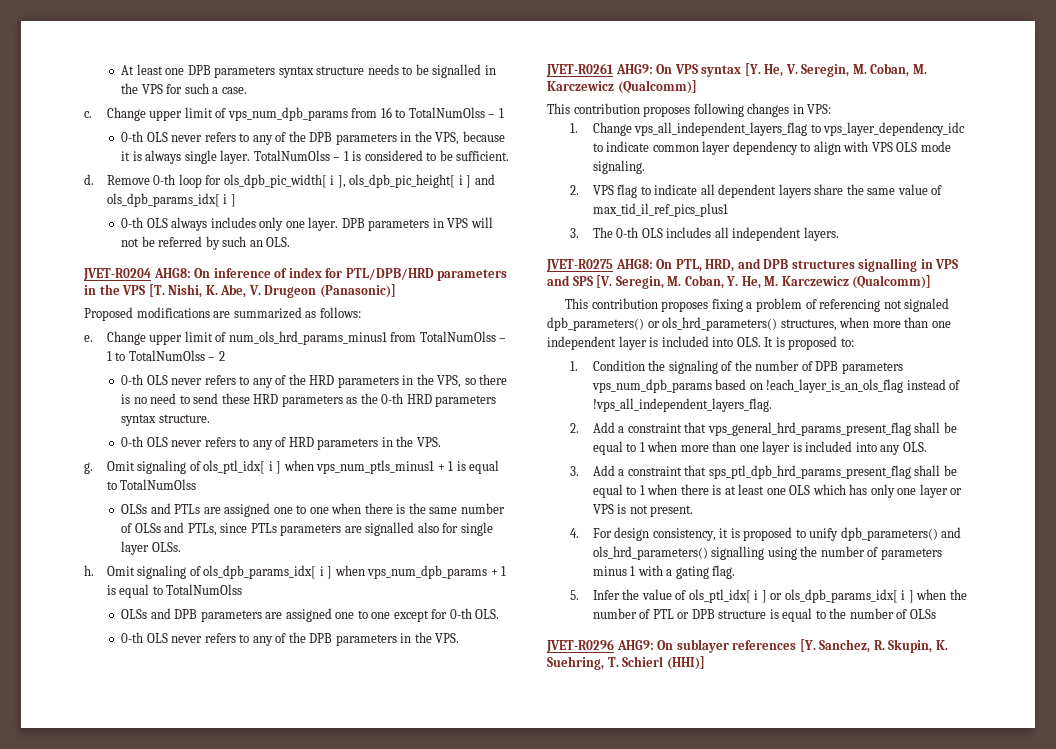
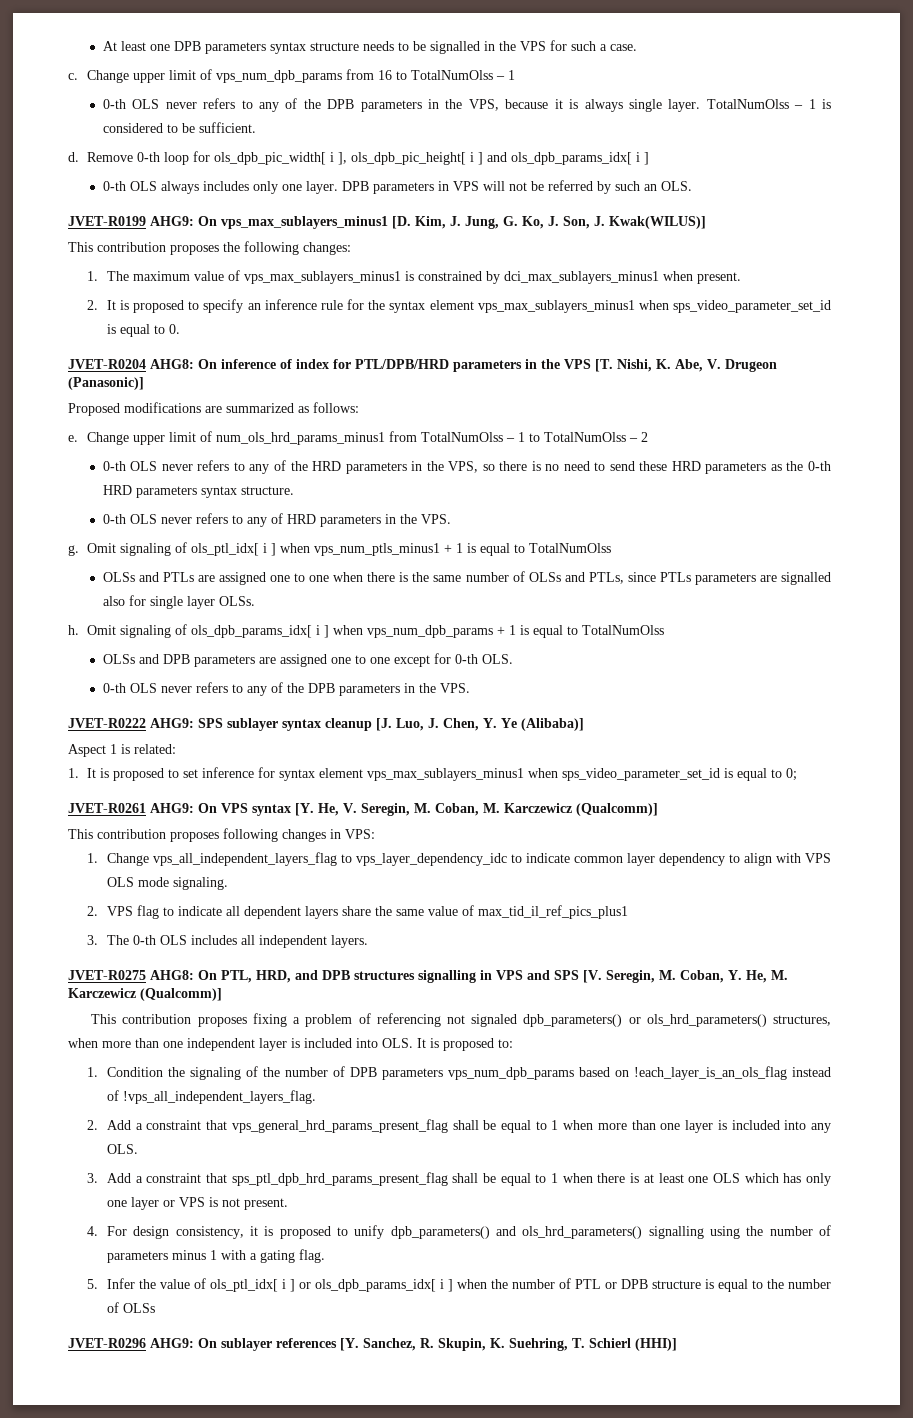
(291, 242) none -> [68,216,706,229] [68,241,351,255] [87,270,741,284] [87,299,831,313] [106,324,180,337] // JVET-R0199 AHG9: On vps_max_sublayers_minus1 [D. Kim, J. Jung, G. Ko, J. Son, J. Kwak(WILUS)] // This contribution proposes the following changes: // 1. The maximum value of vps_max_sublayers_minus1 is constrained by dci_max_sublayers_minus1 when present. // 2. It is proposed to specify an inference rule for the syntax element vps_max_sublayers_minus1 when sps_video_parameter_set_id is equal to 0.
(460, 638) none -> [68,718,584,731] [68,744,176,757] [68,767,798,781] // JVET-R0222 AHG9: SPS sublayer syntax cleanup [J. Luo, J. Chen, Y. Ye (Alibaba)] // Aspect 1 is related: // 1. It is proposed to set inference for syntax element vps_max_sublayers_minus1 when sps_video_parameter_set_id is equal to 0;

